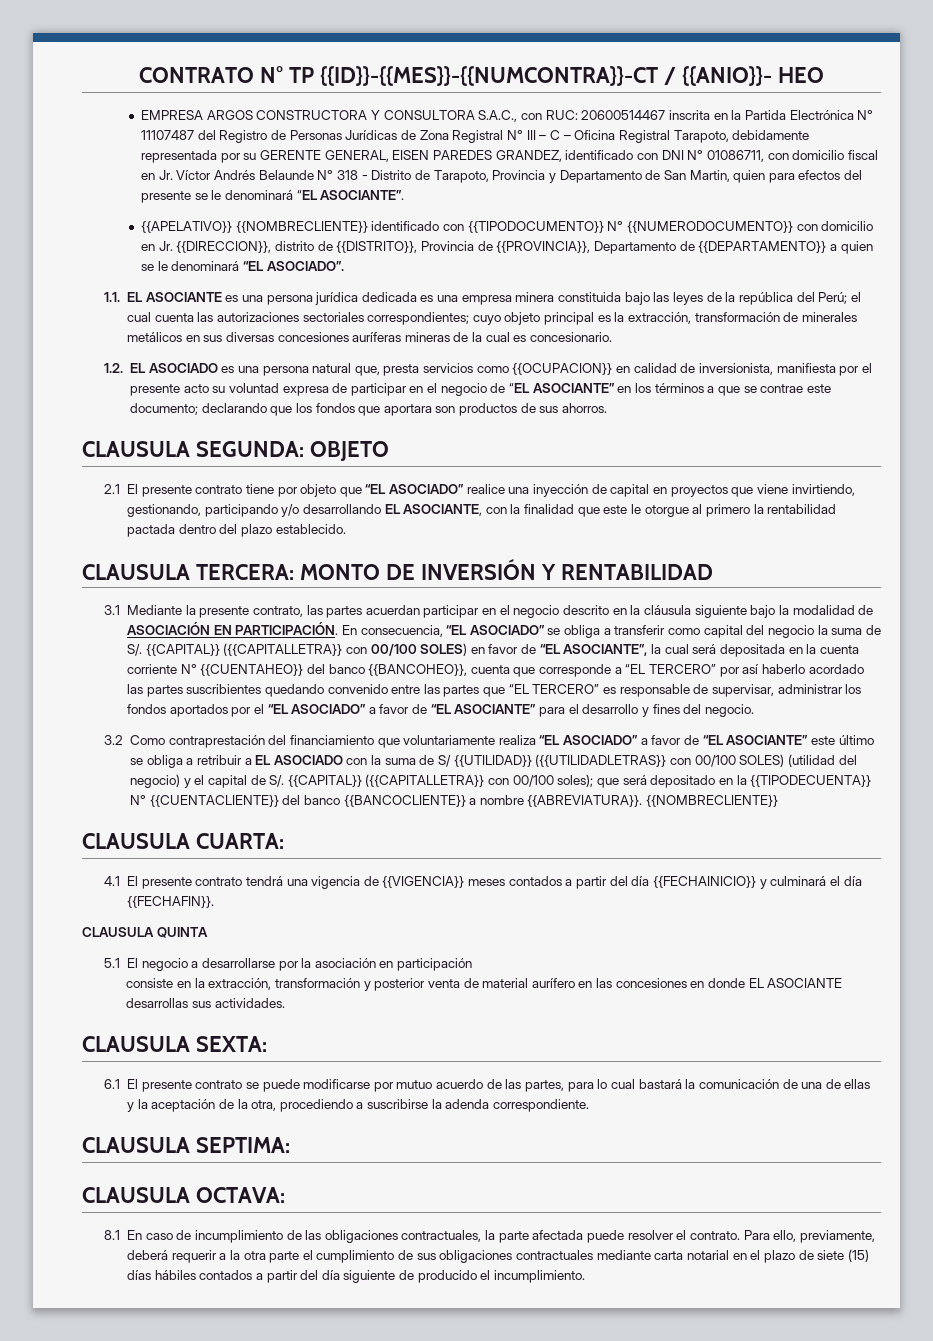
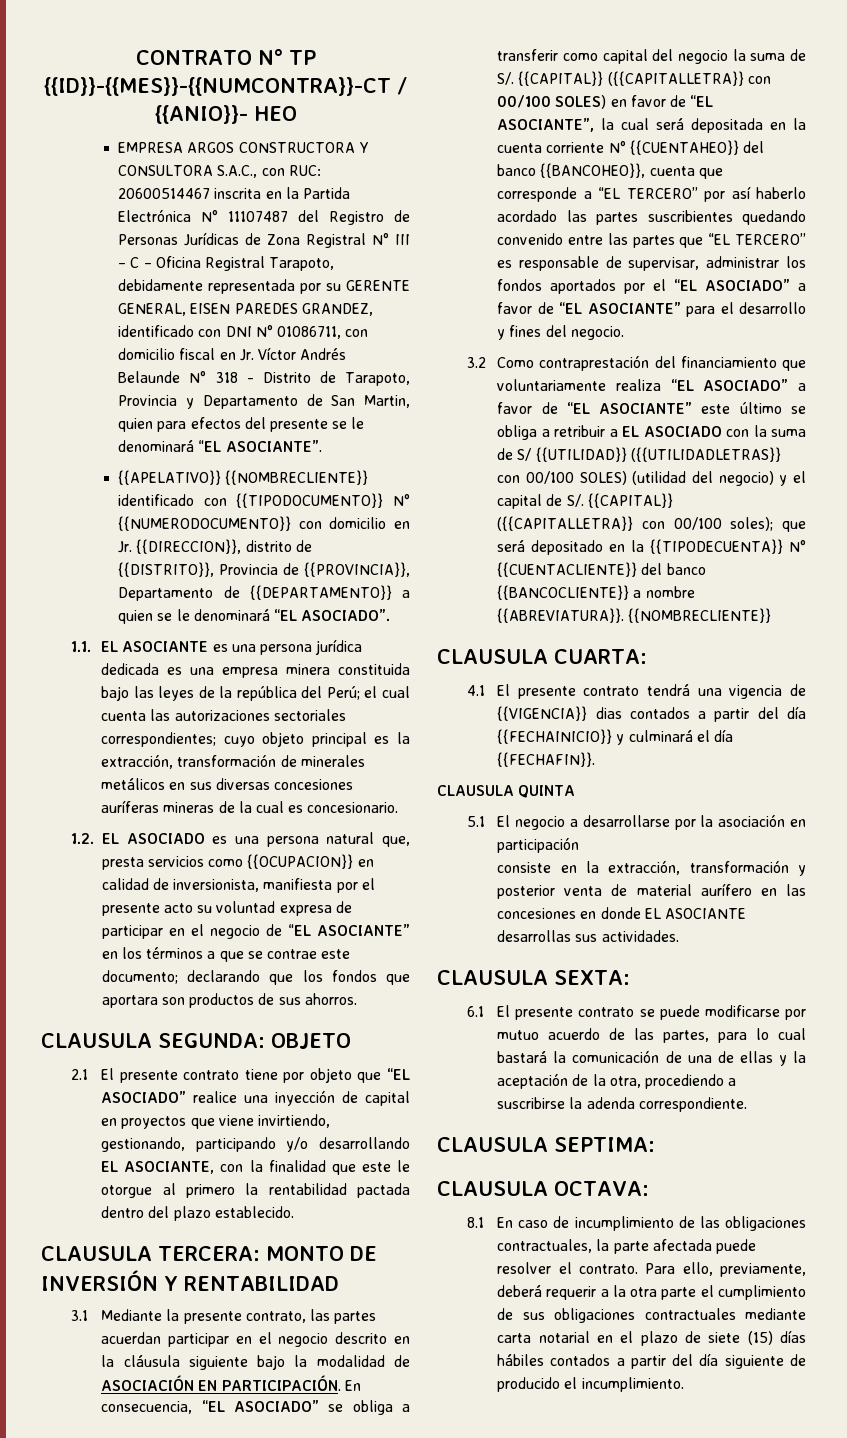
[468,879,506,886] meses -> [595,707,622,719] dias

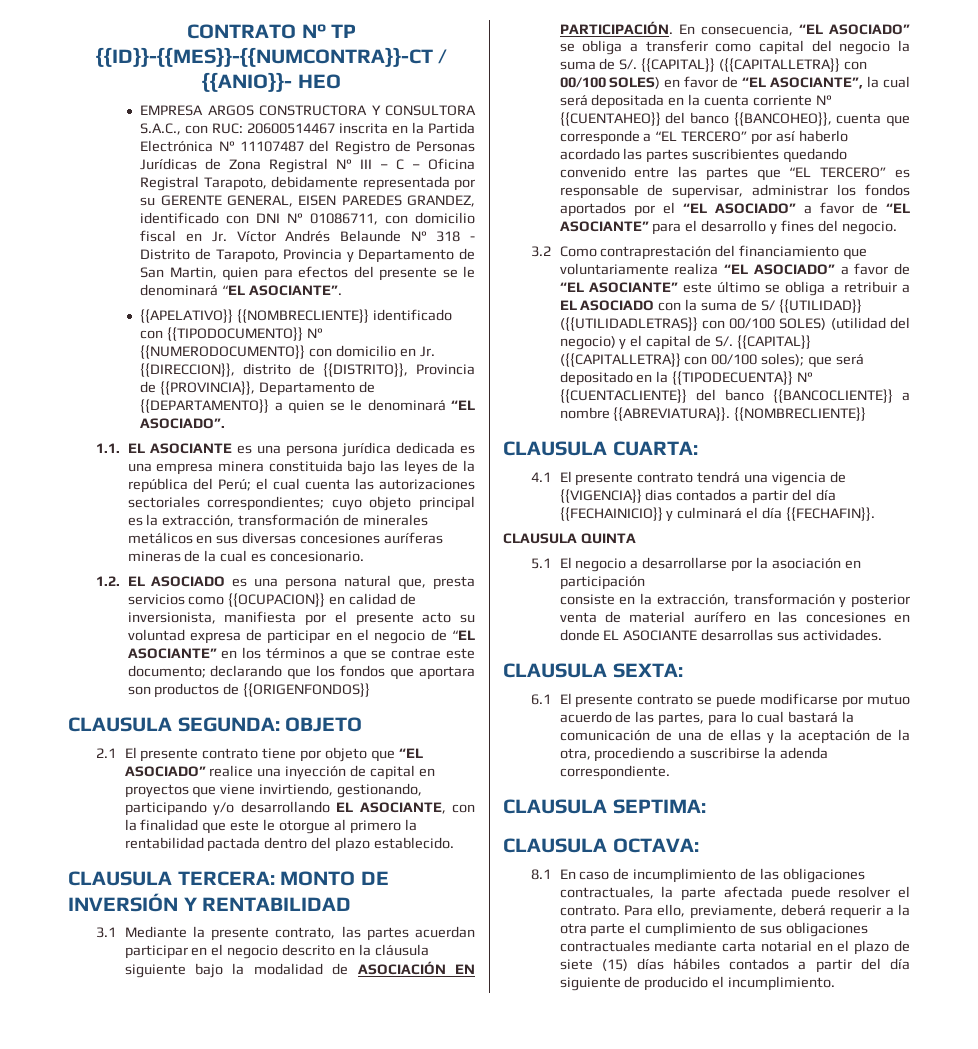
[278,993,357,1005] sus ahorros. -> [243,683,371,697] {{ORIGENFONDOS}}

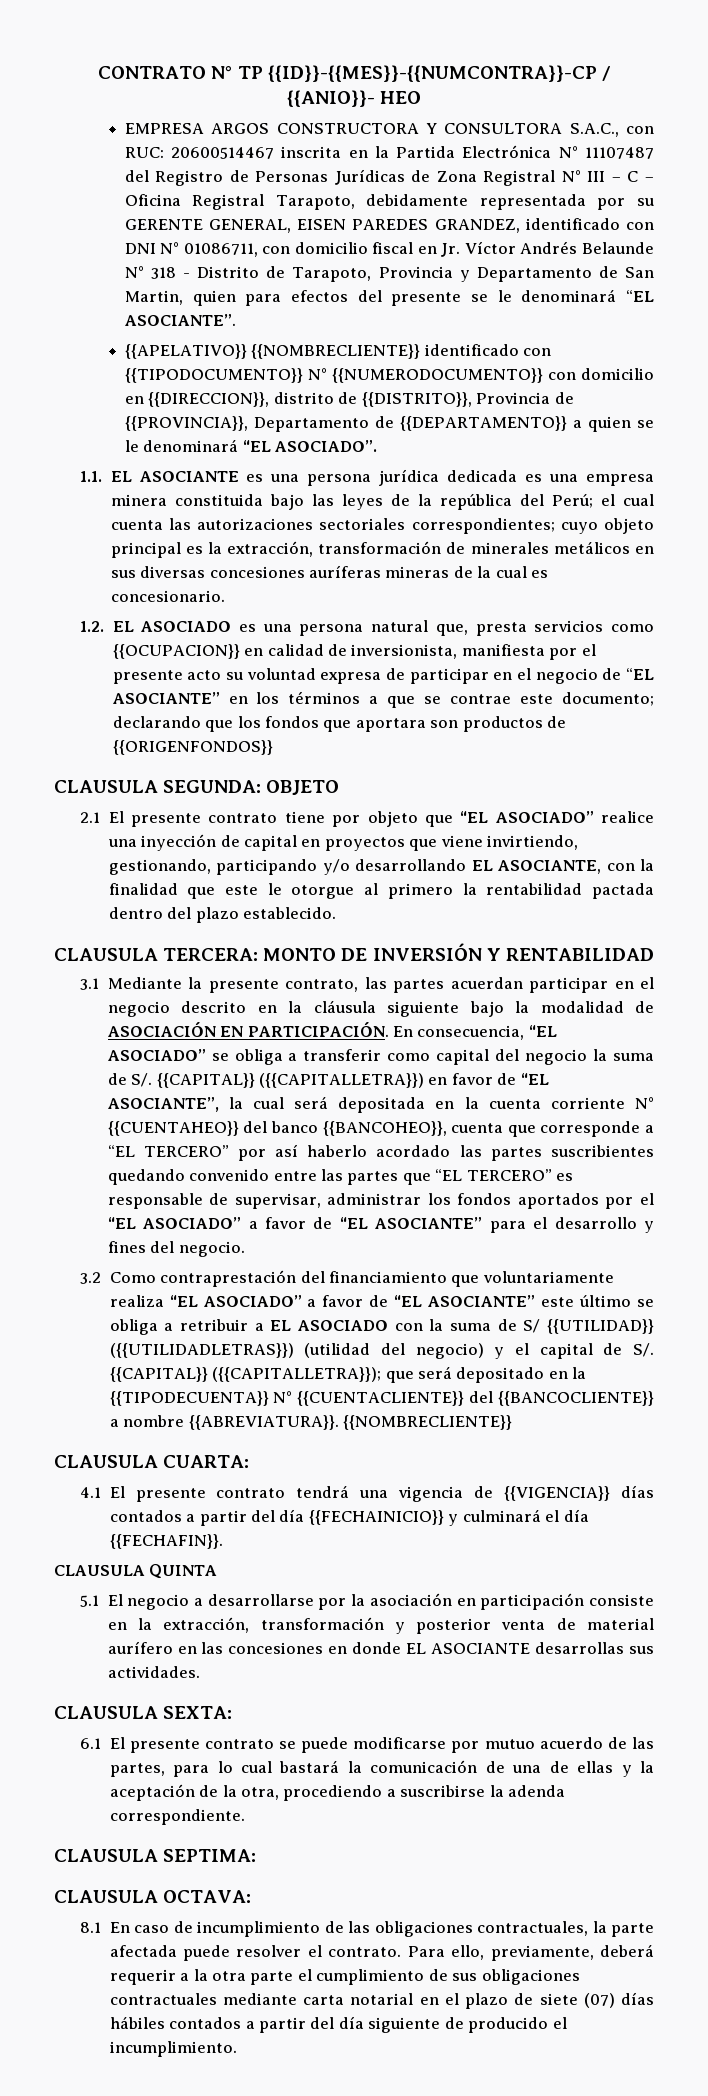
[95,47,433,67] {{ID}}-{{MES}}-{{NUMCONTRA}}-CT -> [268,65,598,82] {{ID}}-{{MES}}-{{NUMCONTRA}}-CP
[420,346,436,357] Jr. -> (144, 400) none
[719,58,868,72] [559,77,661,89] ({{CAPITALLETRA}} con 00/100 SOLES) -> [258,1073,424,1088] ({{CAPITALLETRA}})
[559,317,827,331] ({{UTILIDADLETRAS}} con 00/100 SOLES) -> [109,1343,294,1358] ({{UTILIDADLETRAS}})
[559,353,805,367] ({{CAPITALLETRA}} con 00/100 soles); -> [212,1367,382,1382] ({{CAPITALLETRA}});
[724,389,764,401] banco -> (494, 1397) none
[645,489,673,501] dias -> [621,1485,654,1498] días
(645, 583) // -> (585, 1601) none
[601,959,628,971] (15) -> [583,1993,615,2008] (07)

